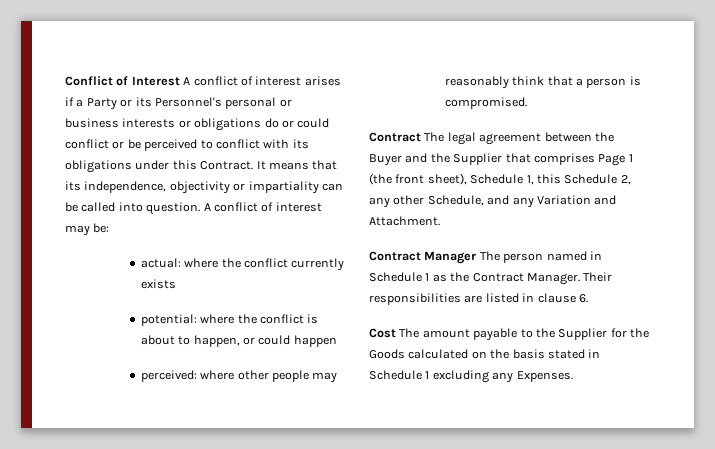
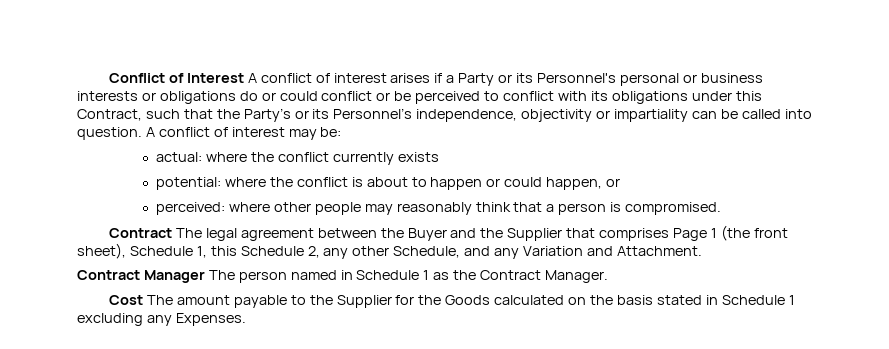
[200,160,338,170] [65,181,81,191] Contract. It means that its -> [77,108,413,122] Contract, such that the Party’s or its Personnel’s
(191, 340) none -> [430,177,543,190] happen or could
[258,335,337,347] could happen -> (621, 182) none
[583,272,613,282] [369,293,588,305] Their responsibilities are listed in clause 6. -> (609, 276) none

